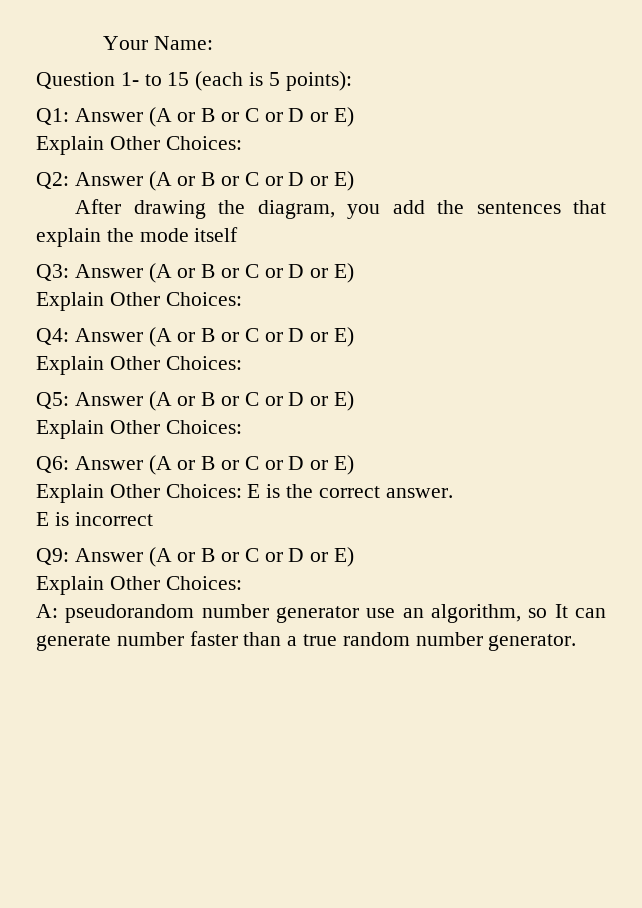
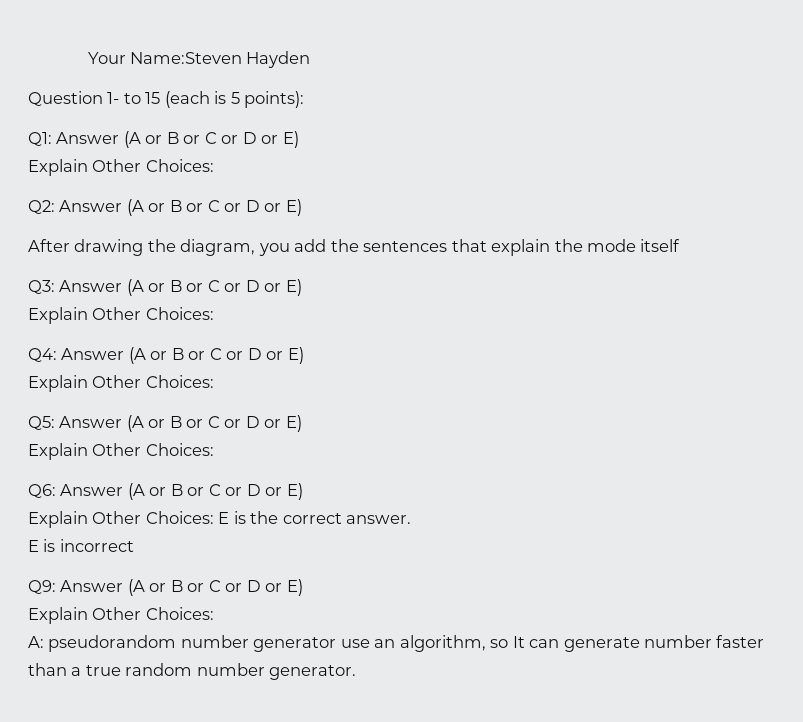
[153,36,213,50] Name: -> [130,51,311,68] Name:Steven Hayden

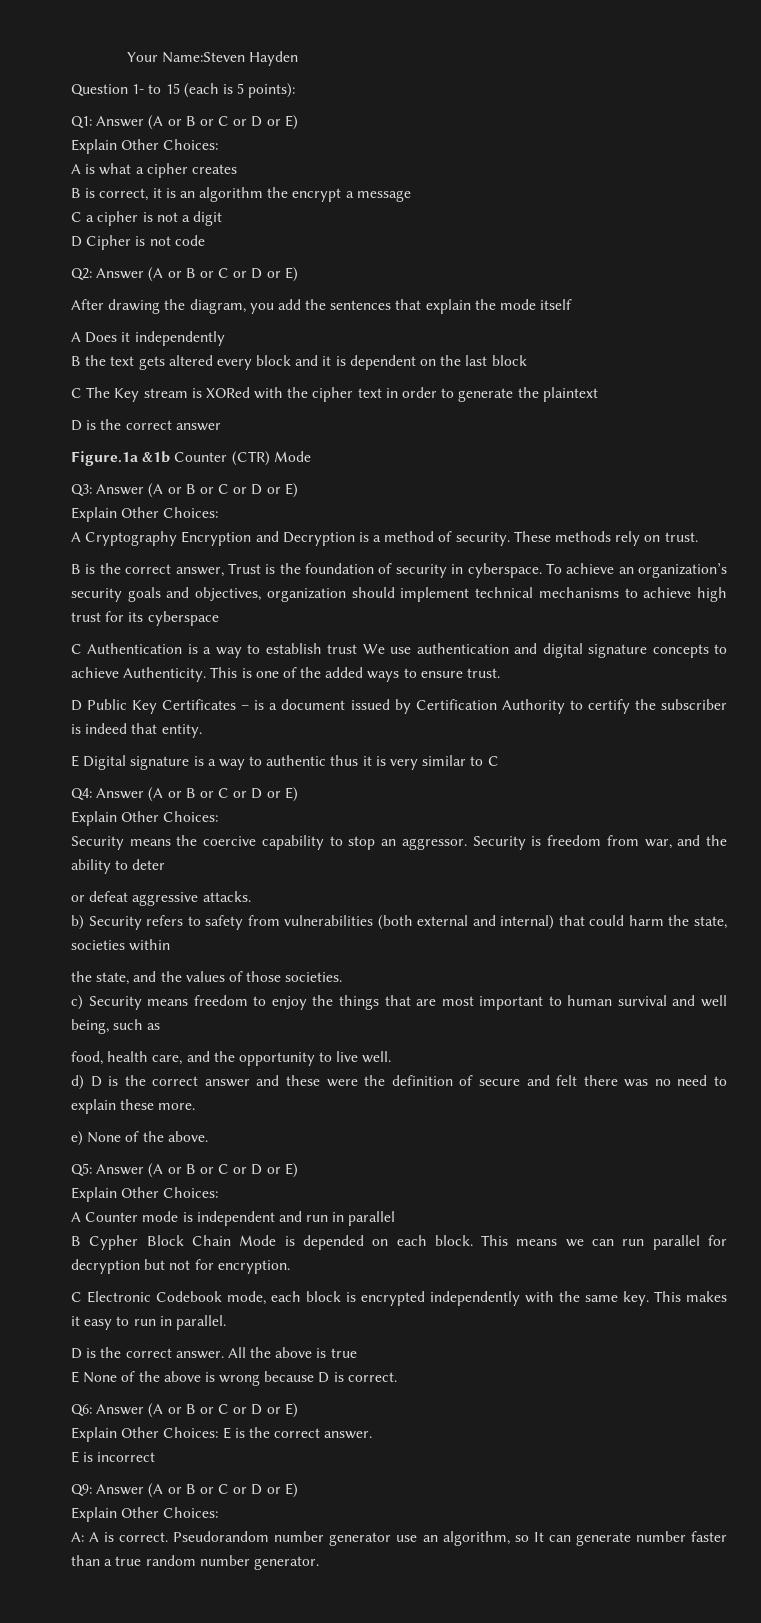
(214, 165) none -> [71,163,237,178] [71,187,411,202] [71,211,223,226] [71,235,205,250] // A is what a cipher creates // B is correct, it is an algorithm the encrypt a message // C a cipher is not a digit // D Cipher is not code
(681, 245) none -> [71,331,225,346] [71,355,527,370] [71,387,598,402] [71,419,221,431] [71,451,311,466] // A Does it independently // B the text gets altered every block and it is dependent on the last block // C The Key stream is XORed with the cipher text in order to generate the plaintext // D is the correct answer // Figure.1a &1b Counter (CTR) Mode
(214, 313) none -> [71,531,698,546] [71,563,727,578] [71,587,728,602] [71,611,219,626] [71,643,728,658] [71,667,501,682] [71,699,728,714] [71,723,202,738] [71,755,499,770] // A Cryptography Encryption and Decryption is a method of security. These methods rely on trust. // B is the correct answer, Trust is the foundation of security in cyberspace. To achieve an organization’s security goals and objectives, organization should implement technical mechanisms to achieve high trust for its cyberspace // C Authentication is a way to establish trust We use authentication and digital signature concepts to achieve Authenticity. This is one of the added ways to ensure trust. // D Public Key Certificates – is a document issued by Certification Authority to certify the subscriber is indeed that entity. // E Digital signature is a way to authentic thus it is very similar to C
(214, 381) none -> [71,835,728,850] [71,859,166,874] [71,891,251,906] [71,915,727,930] [71,939,171,951] [71,971,343,985] [71,995,727,1010] [71,1019,161,1034] [71,1051,392,1066] [71,1075,727,1090] [71,1099,196,1114] [71,1131,208,1146] // Security means the coercive capability to stop an aggressor. Security is freedom from war, and the ability to deter // or defeat aggressive attacks. // b) Security refers to safety from vulnerabilities (both external and internal) that could harm the state, societies within // the state, and the values of those societies. // c) Security means freedom to enjoy the things that are most important to human survival and well being, such as // food, health care, and the opportunity to live well. // d) D is the correct answer and these were the definition of secure and felt there was no need to explain these more. // e) None of the above.
(214, 449) none -> [71,1211,396,1226] [71,1235,727,1250] [71,1259,290,1274] [71,1291,727,1306] [71,1315,226,1330] [71,1347,357,1359] [71,1371,397,1386] // A Counter mode is independent and run in parallel // B Cypher Block Chain Mode is depended on each block. This means we can run parallel for decryption but not for encryption. // C Electronic Codebook mode, each block is encrypted independently with the same key. This makes it easy to run in parallel. // D is the correct answer. All the above is true // E None of the above is wrong because D is correct.
[48,635,177,652] pseudorandom -> [89,1531,270,1542] A is correct. Pseudorandom

